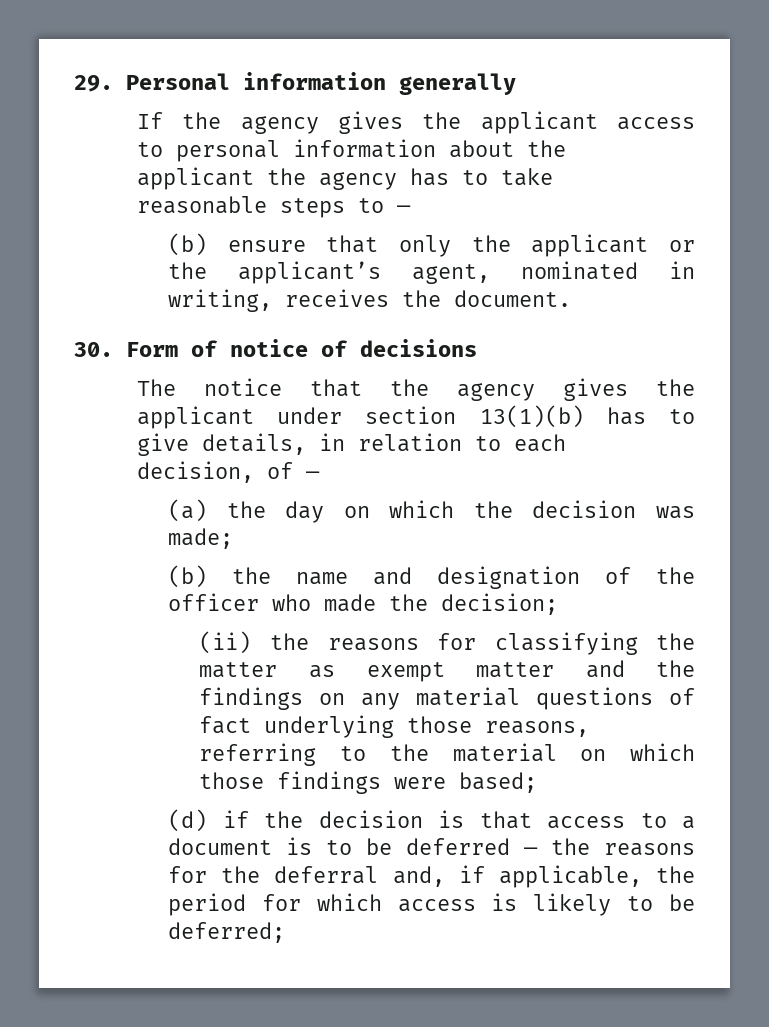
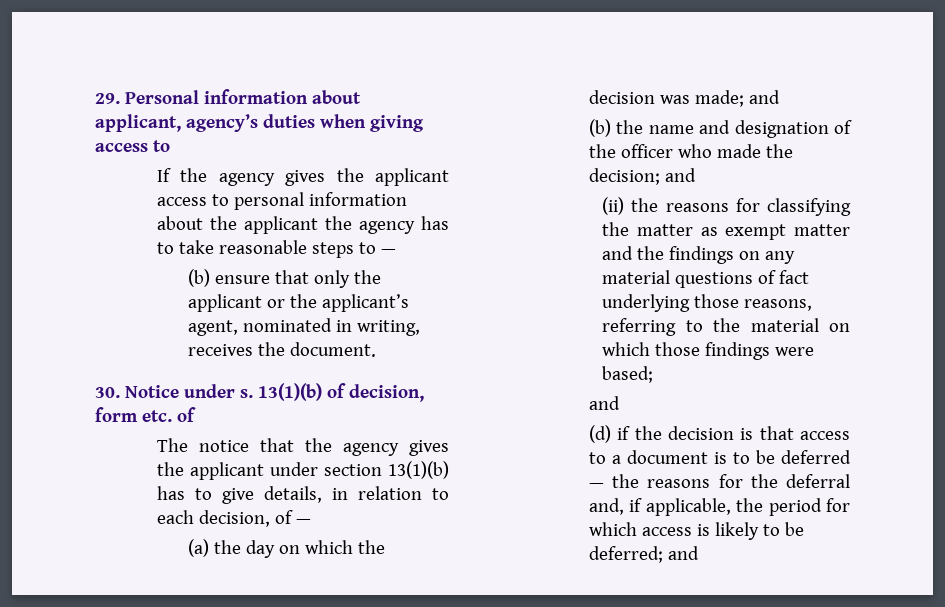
[399,73,516,95] generally -> [312,90,361,104] [95,114,424,132] [95,140,170,152] about applicant, agency’s duties when giving access to
[126,339,477,357] Form of notice of decisions -> [125,383,424,402] [95,407,196,422] Notice under s. 13(1)(b) of decision, form etc. of
(234, 538) none -> [748,90,780,104] and
(559, 604) none -> [664,168,696,182] and
(538, 782) none -> [588,396,620,410] // and
(286, 932) none -> [667,546,699,560] and

